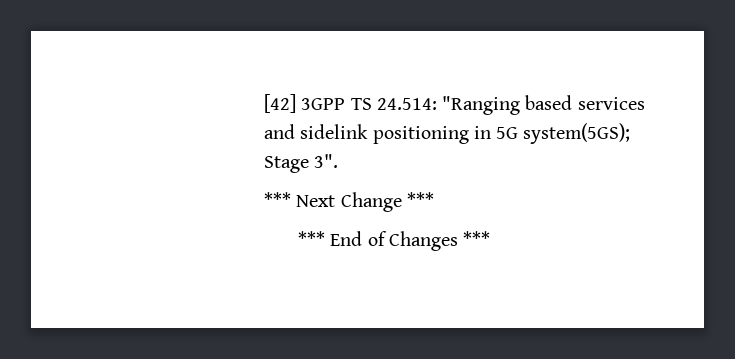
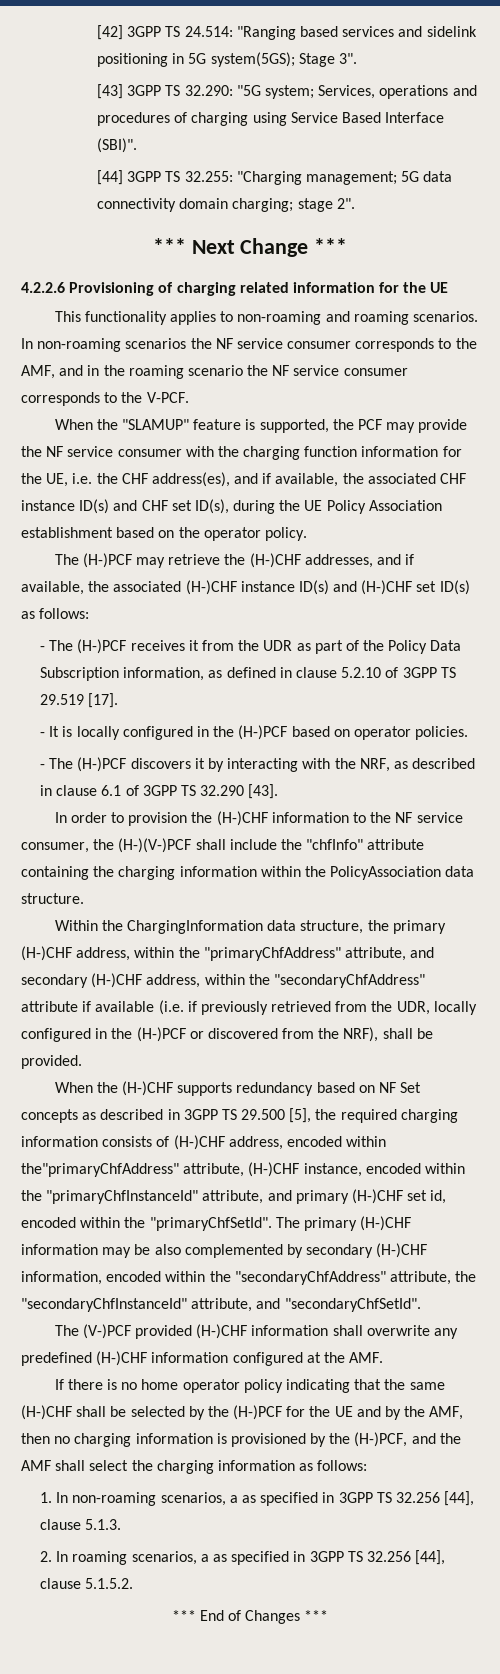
[264,192,434,212] *** Next Change *** -> [97,84,477,99] [97,112,445,126] [97,138,138,153] [97,170,453,185] [97,198,355,212] [152,238,348,257] [21,282,449,296] [54,311,478,325] [21,338,477,352] [21,365,408,379] [21,392,189,406] [54,419,468,433] [21,446,462,460] [21,472,467,487] [21,499,442,514] [21,527,307,541] [54,553,415,568] [21,580,470,595] [21,608,90,619] [40,639,462,654] [40,667,456,681] [40,693,119,708] [40,725,469,740] [40,757,476,772] [40,784,279,799] [54,811,463,826] [21,838,425,853] [21,866,475,880] [21,893,84,904] [54,920,446,934] [21,946,435,961] [21,973,425,988] [21,1000,477,1015] [21,1027,433,1042] [21,1055,82,1069] [54,1081,422,1096] [21,1108,458,1123] [21,1135,387,1150] [21,1162,465,1177] [21,1189,447,1204] [21,1216,412,1231] [21,1243,428,1258] [21,1271,477,1285] [21,1298,421,1312] [54,1324,458,1339] [21,1351,384,1366] [54,1379,445,1393] [21,1405,464,1420] [21,1432,461,1447] [21,1460,368,1474] [40,1491,475,1506] [40,1519,122,1530] [40,1550,446,1565] [40,1578,134,1589] [43] 3GPP TS 32.290: "5G system; Services, operations and procedures of charging using Service Based Interface (SBI)". // [44] 3GPP TS 32.255: "Charging management; 5G data connectivity domain charging; stage 2". // *** Next Change *** // 4.2.2.6 Provisioning of charging related information for the UE // This functionality applies to non-roaming and roaming scenarios. In non-roaming scenarios the NF service consumer corresponds to the AMF, and in the roaming scenario the NF service consumer corresponds to the V-PCF. // When the "SLAMUP" feature is supported, the PCF may provide the NF service consumer with the charging function information for the UE, i.e. the CHF address(es), and if available, the associated CHF instance ID(s) and CHF set ID(s), during the UE Policy Association establishment based on the operator policy. // The (H-)PCF may retrieve the (H-)CHF addresses, and if available, the associated (H-)CHF instance ID(s) and (H-)CHF set ID(s) as follows: // - The (H-)PCF receives it from the UDR as part of the Policy Data Subscription information, as defined in clause 5.2.10 of 3GPP TS 29.519 [17]. // - It is locally configured in the (H-)PCF based on operator policies. // - The (H-)PCF discovers it by interacting with the NRF, as described in clause 6.1 of 3GPP TS 32.290 [43]. // In order to provision the (H-)CHF information to the NF service consumer, the (H-)(V-)PCF shall include the "chfInfo" attribute containing the charging information within the PolicyAssociation data structure. // Within the ChargingInformation data structure, the primary (H-)CHF address, within the "primaryChfAddress" attribute, and secondary (H-)CHF address, within the "secondaryChfAddress" attribute if available (i.e. if previously retrieved from the UDR, locally configured in the (H-)PCF or discovered from the NRF), shall be provided. // When the (H-)CHF supports redundancy based on NF Set concepts as described in 3GPP TS 29.500 [5], the required charging information consists of (H-)CHF address, encoded within the"primaryChfAddress" attribute, (H-)CHF instance, encoded within the "primaryChfInstanceId" attribute, and primary (H-)CHF set id, encoded within the "primaryChfSetId". The primary (H-)CHF information may be also complemented by secondary (H-)CHF information, encoded within the "secondaryChfAddress" attribute, the "secondaryChfInstanceId" attribute, and "secondaryChfSetId". // The (V-)PCF provided (H-)CHF information shall overwrite any predefined (H-)CHF information configured at the AMF. // If there is no home operator policy indicating that the same (H-)CHF shall be selected by the (H-)PCF for the UE and by the AMF, then no charging information is provisioned by the (H-)PCF, and the AMF shall select the charging information as follows: // 1. In non-roaming scenarios, a as specified in 3GPP TS 32.256 [44], clause 5.1.3. // 2. In roaming scenarios, a as specified in 3GPP TS 32.256 [44], clause 5.1.5.2.

